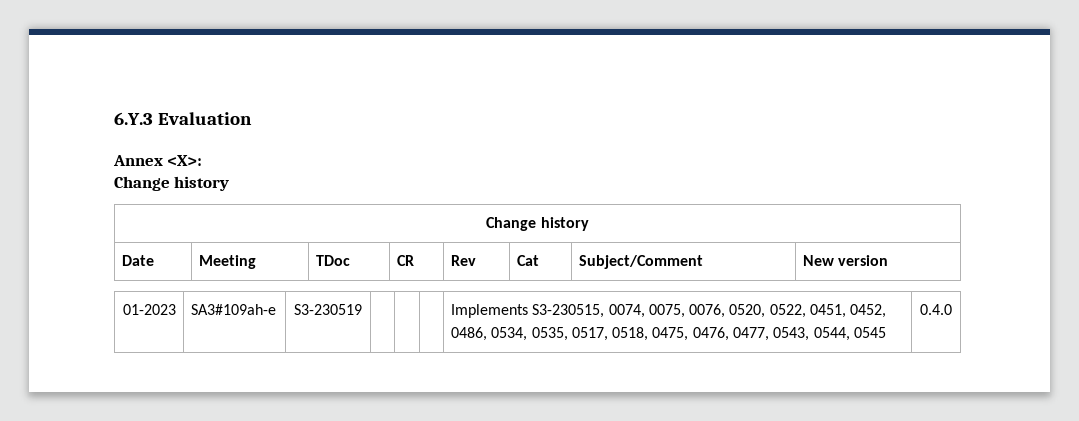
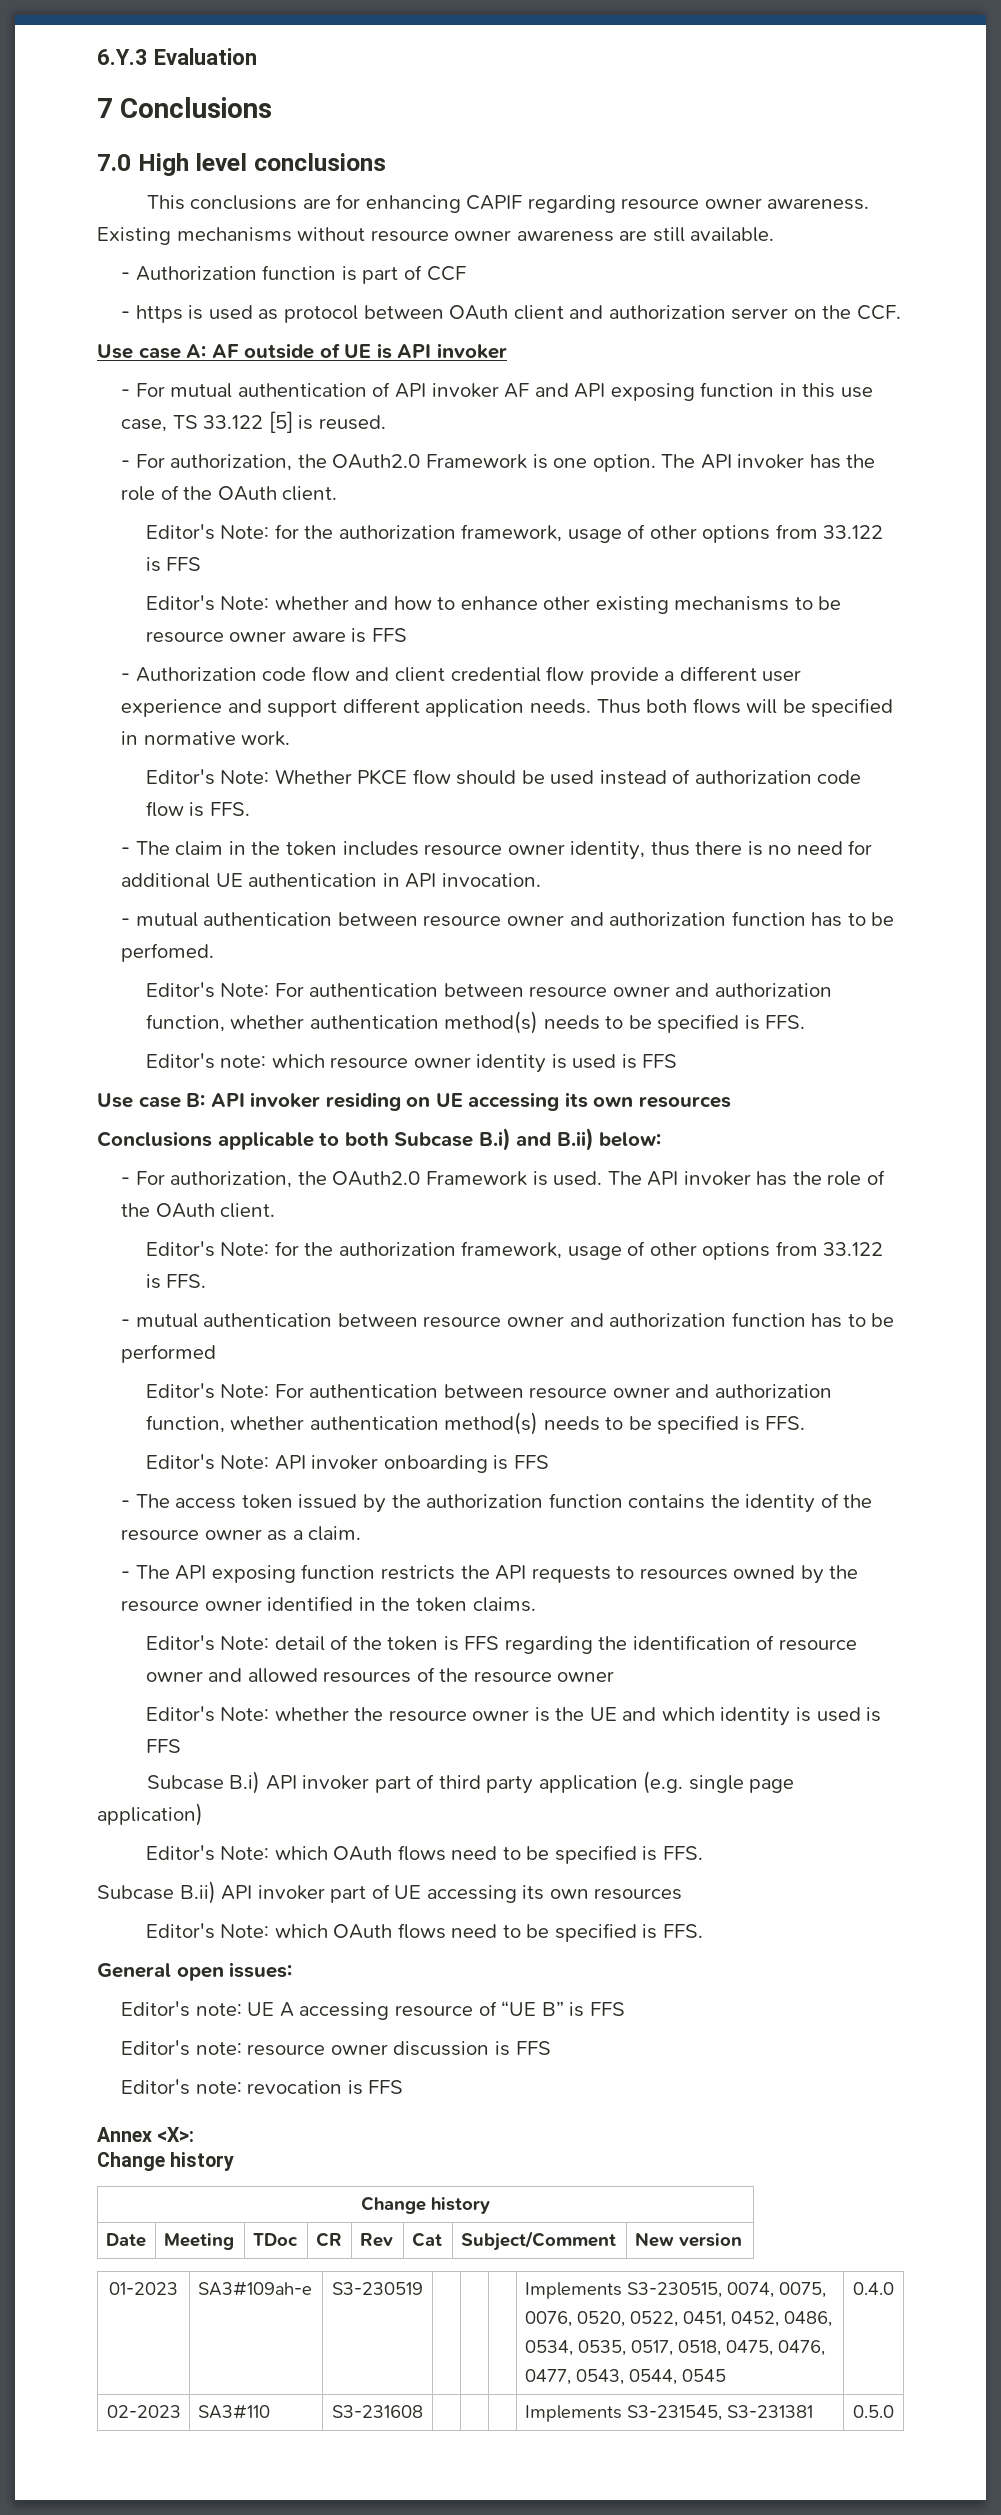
(252, 118) none -> [97,97,273,118] [97,153,386,176] [146,194,870,213] [97,227,775,245] [121,265,466,284] [121,305,901,323] [97,343,507,359] [121,382,873,401] [121,411,386,433] [121,454,876,472] [121,485,338,501] [145,524,884,543] [145,557,202,572] [145,595,842,614] [145,628,407,643] [121,666,802,685] [121,698,894,717] [121,731,291,746] [145,769,862,785] [145,801,250,817] [121,840,873,860] [121,873,541,888] [121,911,895,927] [121,943,215,962] [145,982,832,998] [145,1011,806,1034] [145,1053,678,1073] [97,1092,731,1111] [97,1128,662,1151] [121,1170,885,1188] [121,1203,276,1218] [145,1241,884,1260] [145,1274,207,1289] [121,1312,895,1328] [121,1344,217,1363] [145,1383,832,1399] [145,1412,806,1435] [145,1454,549,1473] [121,1493,873,1513] [121,1526,362,1541] [121,1564,859,1584] [121,1596,536,1612] [145,1635,858,1654] [145,1667,615,1683] [145,1706,882,1726] [145,1739,181,1753] [146,1771,795,1794] [97,1803,203,1826] [145,1845,703,1864] [97,1881,683,1904] [145,1923,703,1942] [97,1962,293,1981] [121,2001,625,2020] [121,2040,551,2056] [121,2079,404,2095] // 7 Conclusions // 7.0 High level conclusions // This conclusions are for enhancing CAPIF regarding resource owner awareness. Existing mechanisms without resource owner awareness are still available. // - Authorization function is part of CCF // - https is used as protocol between OAuth client and authorization server on the CCF. // Use case A: AF outside of UE is API invoker // - For mutual authentication of API invoker AF and API exposing function in this use case, TS 33.122 [5] is reused. // - For authorization, the OAuth2.0 Framework is one option. The API invoker has the role of the OAuth client. // Editor's Note: for the authorization framework, usage of other options from 33.122 is FFS // Editor's Note: whether and how to enhance other existing mechanisms to be resource owner aware is FFS // - Authorization code flow and client credential flow provide a different user experience and support different application needs. Thus both flows will be specified in normative work. // Editor's Note: Whether PKCE flow should be used instead of authorization code flow is FFS. // - The claim in the token includes resource owner identity, thus there is no need for additional UE authentication in API invocation. // - mutual authentication between resource owner and authorization function has to be perfomed. // Editor's Note: For authentication between resource owner and authorization function, whether authentication method(s) needs to be specified is FFS. // Editor's note: which resource owner identity is used is FFS // Use case B: API invoker residing on UE accessing its own resources // Conclusions applicable to both Subcase B.i) and B.ii) below: // - For authorization, the OAuth2.0 Framework is used. The API invoker has the role of the OAuth client. // Editor's Note: for the authorization framework, usage of other options from 33.122 is FFS. // - mutual authentication between resource owner and authorization function has to be performed // Editor's Note: For authentication between resource owner and authorization function, whether authentication method(s) needs to be specified is FFS. // Editor's Note: API invoker onboarding is FFS // - The access token issued by the authorization function contains the identity of the resource owner as a claim. // - The API exposing function restricts the API requests to resources owned by the resource owner identified in the token claims. // Editor's Note: detail of the token is FFS regarding the identification of resource owner and allowed resources of the resource owner // Editor's Note: whether the resource owner is the UE and which identity is used is FFS // Subcase B.i) API invoker part of third party application (e.g. single page application) // Editor's Note: which OAuth flows need to be specified is FFS. // Subcase B.ii) API invoker part of UE accessing its own resources // Editor's Note: which OAuth flows need to be specified is FFS. // General open issues: // Editor's note: UE A accessing resource of “UE B” is FFS // Editor's note: resource owner discussion is FFS // Editor's note: revocation is FFS
(952, 309) none -> [106,2405,181,2418] [197,2404,270,2419] [332,2405,423,2418] [524,2405,813,2422] [853,2405,894,2418] // 02-2023 | SA3#110 | S3-231608 | | | | Implements S3-231545, S3-231381 | 0.5.0

